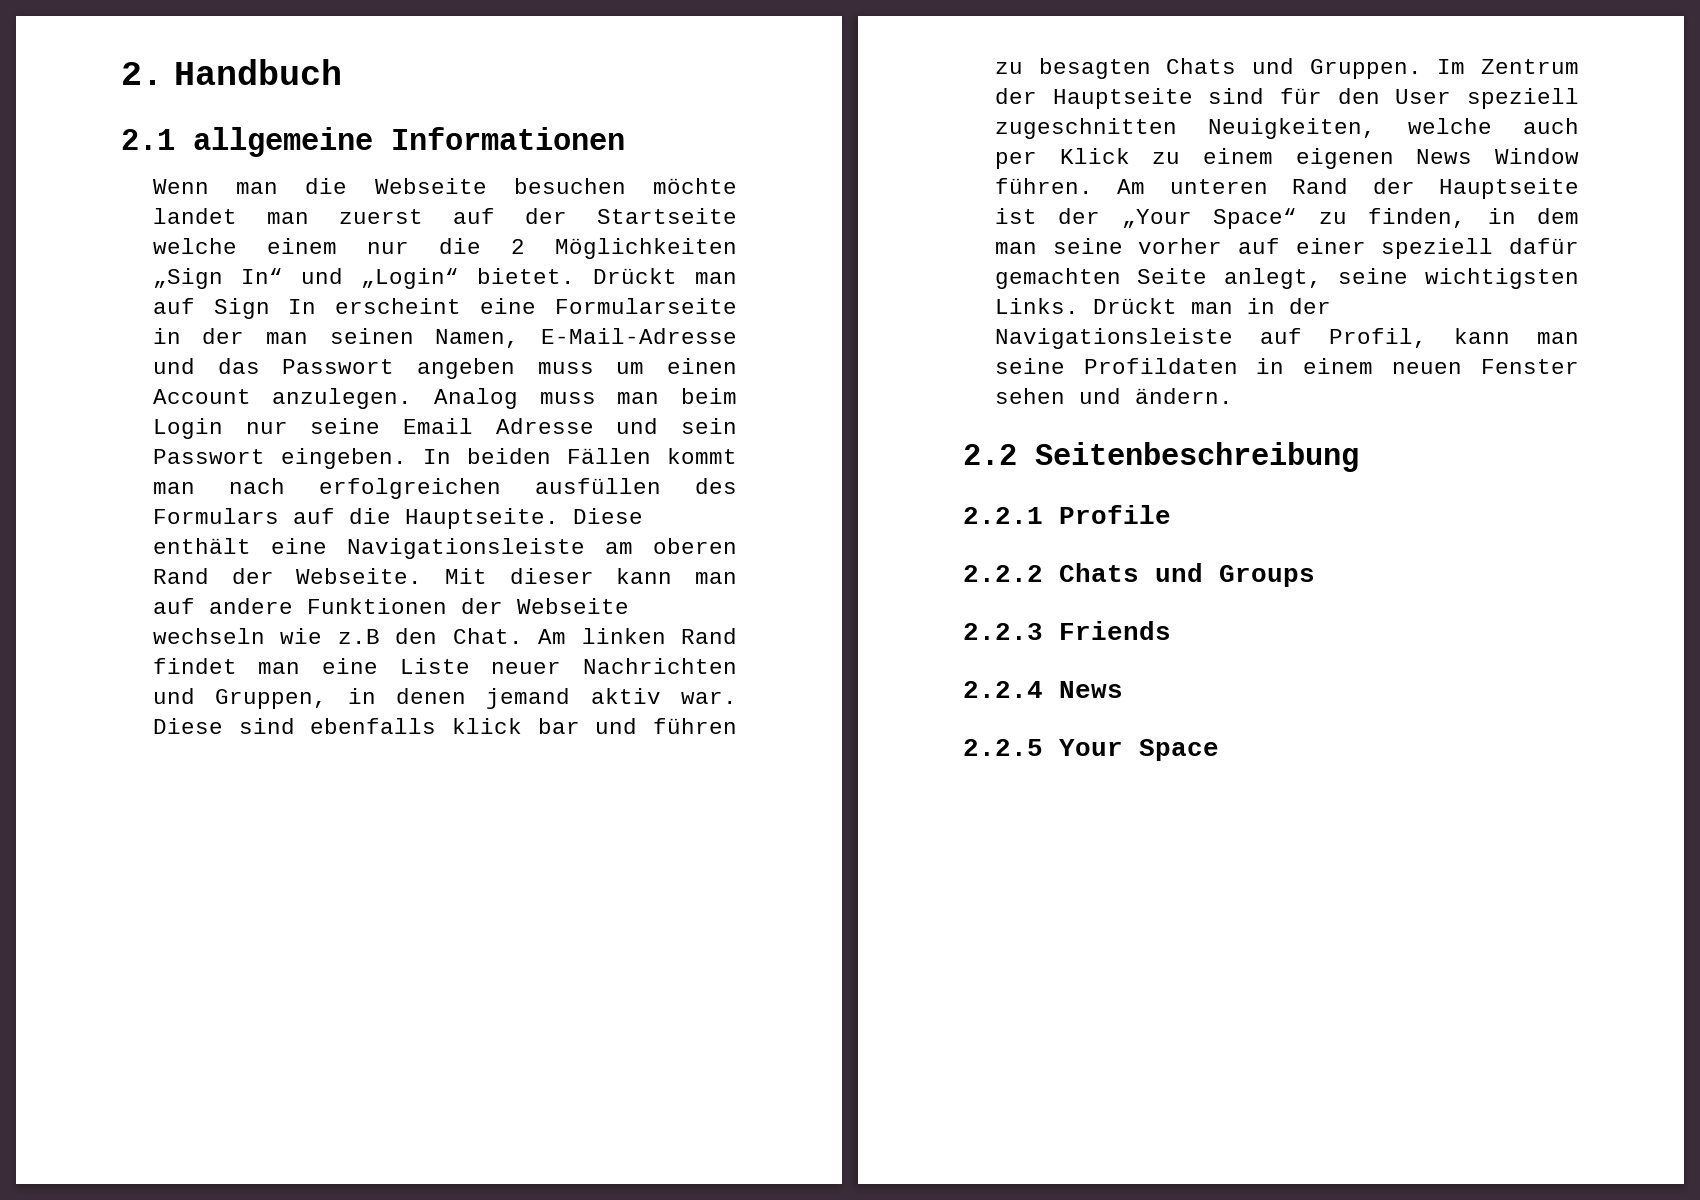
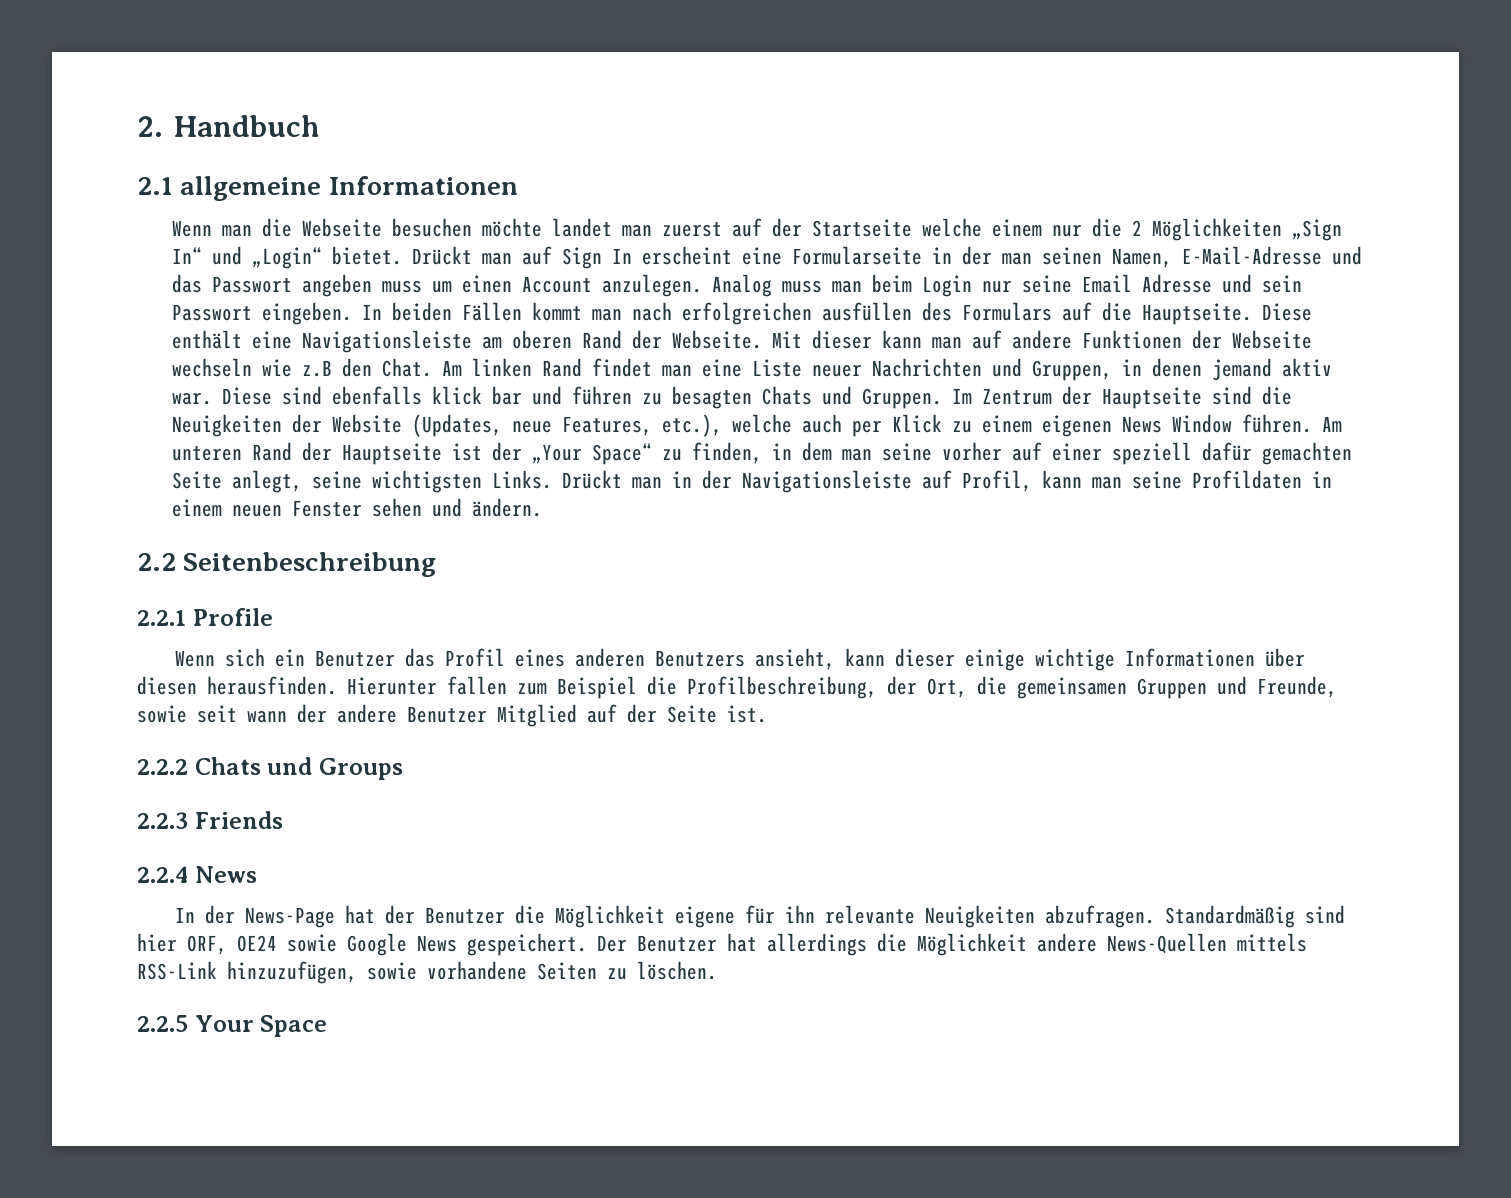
[1279,88,1579,109] [994,118,1377,139] für den User speziell zugeschnitten Neuigkeiten, -> [1261,386,1292,405] [171,414,722,437] die Neuigkeiten der Website (Updates, neue Features, etc.),
(1171, 514) none -> [174,648,1305,671] [137,676,1337,699] [137,704,767,727] // Wenn sich ein Benutzer das Profil eines anderen Benutzers ansieht, kann dieser einige wichtige Informationen über diesen herausfinden. Hierunter fallen zum Beispiel die Profilbeschreibung, der Ort, die gemeinsamen Gruppen und Freunde, sowie seit wann der andere Benutzer Mitglied auf der Seite ist.
(1123, 689) none -> [174,905,1345,928] [137,933,1307,956] [137,961,717,984] // In der News-Page hat der Benutzer die Möglichkeit eigene für ihn relevante Neuigkeiten abzufragen. Standardmäßig sind hier ORF, OE24 sowie Google News gespeichert. Der Benutzer hat allerdings die Möglichkeit andere News-Quellen mittels RSS-Link hinzuzufügen, sowie vorhandene Seiten zu löschen.

